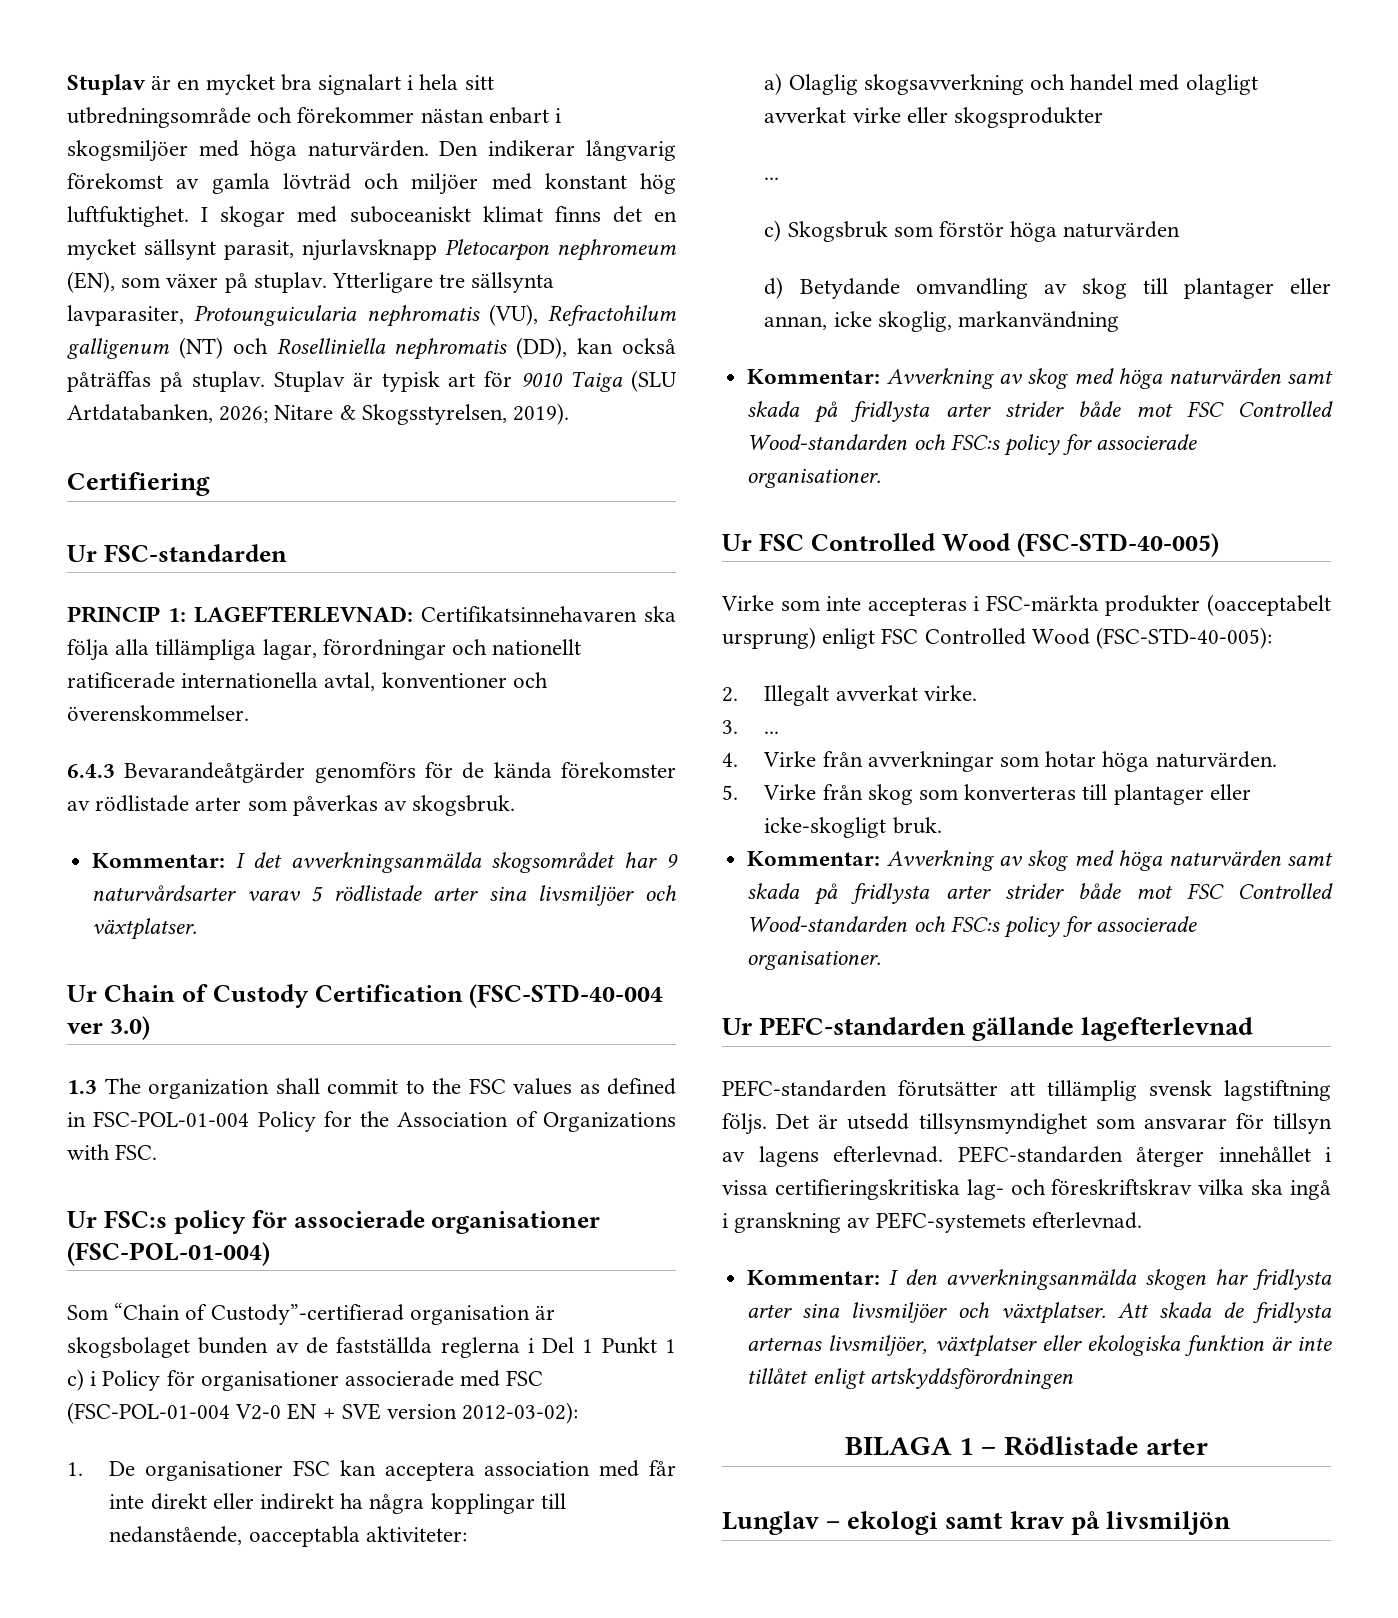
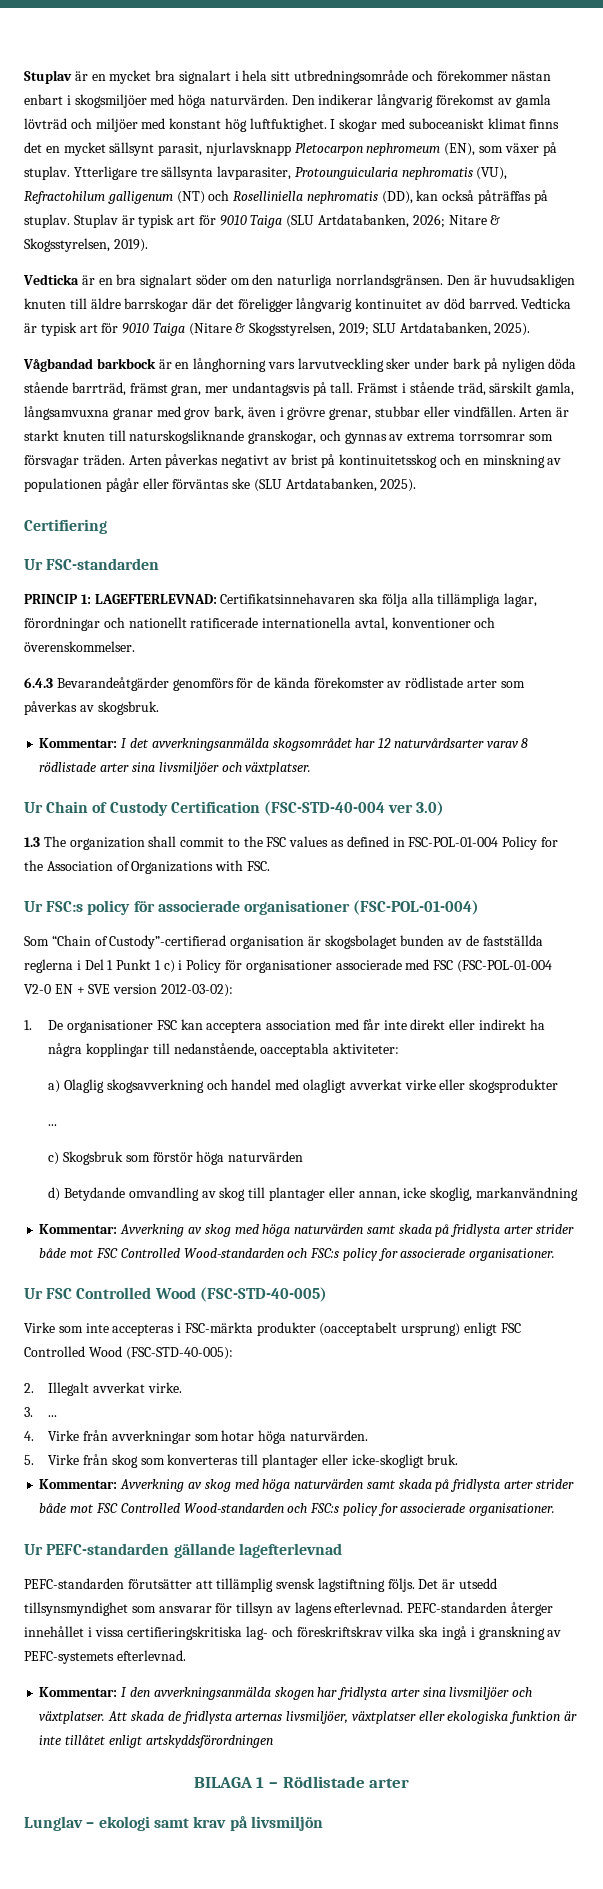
(570, 414) none -> [23,274,576,288] [24,298,572,312] [24,322,531,336] [23,358,577,372] [24,382,575,396] [24,406,570,420] [24,430,553,444] [24,454,562,468] [24,478,417,492] // Vedticka är en bra signalart söder om den naturliga norrlandsgränsen. Den är huvudsakligen knuten till äldre barrskogar där det föreligger långvarig kontinuitet av död barrved. Vedticka är typisk art för 9010 Taiga (Nitare & Skogsstyrelsen, 2019; SLU Artdatabanken, 2025). // Vågbandad barkbock är en långhorning vars larvutveckling sker under bark på nyligen döda stående barrträd, främst gran, mer undantagsvis på tall. Främst i stående träd, särskilt gamla, långsamvuxna granar med grov bark, även i grövre grenar, stubbar eller vindfällen. Arten är starkt knuten till naturskogsliknande granskogar, och gynnas av extrema torrsomrar som försvagar träden. Arten påverkas negativt av brist på kontinuitetsskog och en minskning av populationen pågår eller förväntas ske (SLU Artdatabanken, 2025).
[666,854,679,868] 9 -> [378,738,392,748] 12
[311,886,324,902] 5 -> [521,738,529,748] 8

